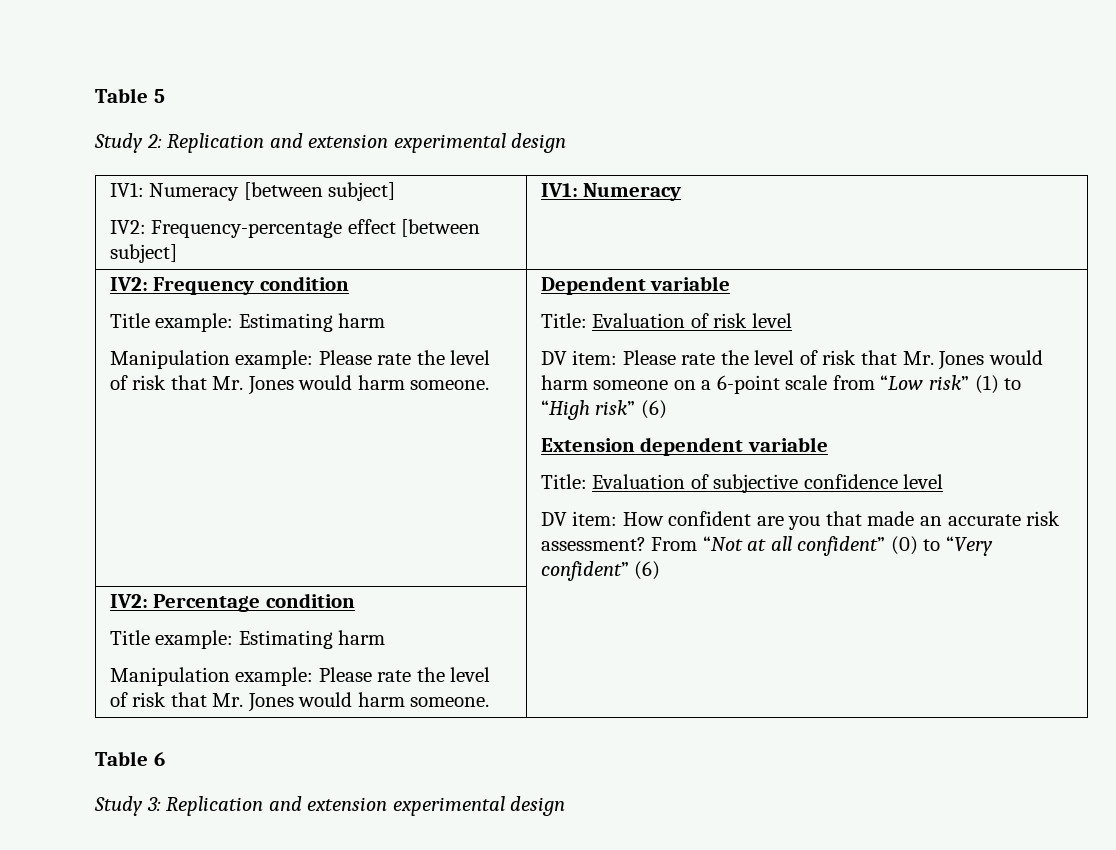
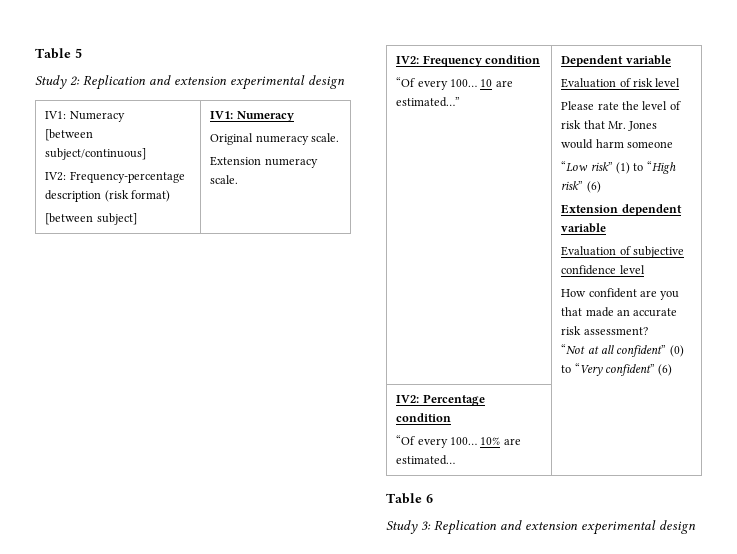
[243,182,396,201] [between subject] -> [45,129,94,141] [45,148,147,160] // [between subject/continuous]
[347,219,396,234] effect -> [45,190,171,202] description (risk format) //
[109,276,349,295] [109,313,386,332] [109,350,491,369] [109,375,490,395] // IV2: Frequency condition // Title example: Estimating harm // Manipulation example: Please rate the level of risk that Mr. Jones would harm someone. -> [210,133,340,145] [210,156,318,168] [210,175,239,184] [396,55,541,67] [396,77,513,90] [396,97,461,107] // Original numeracy scale. // Extension numeracy scale. // IV2: Frequency condition // “Of every 100… 10 are estimated…”
[540,313,587,328] Title: -> (671, 60) none
[540,350,618,365] DV item: -> (681, 82) none
[673,375,875,394] on a 6-point scale from -> (674, 144) //
[540,474,587,489] Title: -> (607, 228) none
[540,511,618,526] DV item: -> (645, 269) none
[651,537,698,551] From -> (648, 331) //
[109,630,386,649] [109,667,491,686] [109,692,490,712] Title example: Estimating harm // Manipulation example: Please rate the level of risk that Mr. Jones would harm someone. -> [396,435,521,448] [396,455,456,465] “Of every 100… 10% are estimated…

